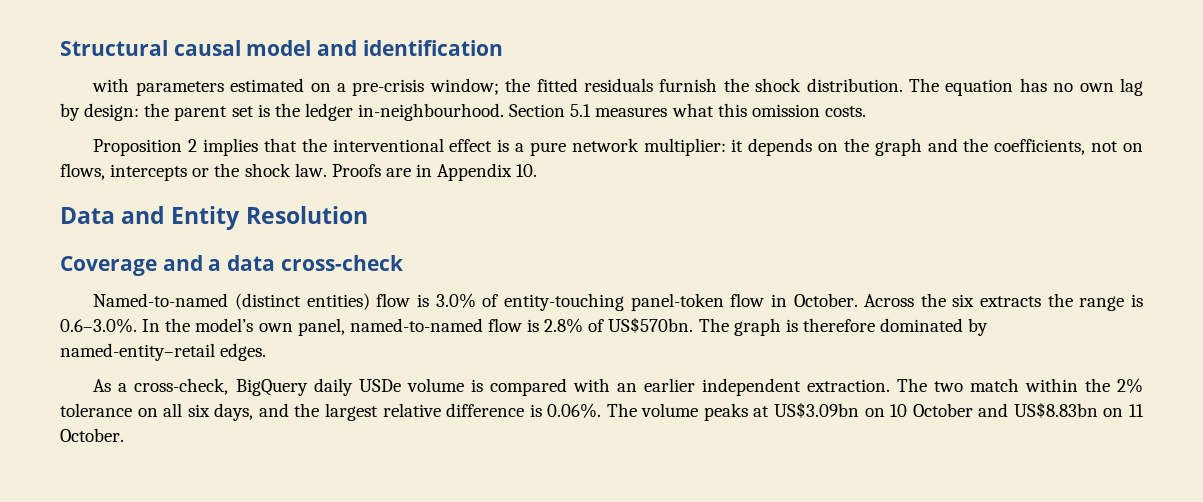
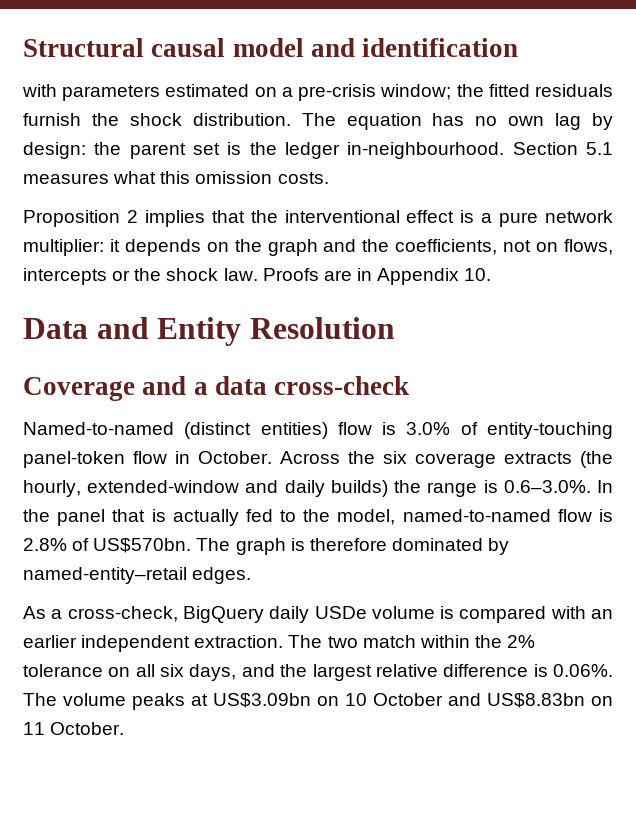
[980,296,1042,307] extracts -> [415,451,613,468] [23,480,388,497] coverage extracts (the hourly, extended-window and daily builds)
[195,318,345,336] model’s own panel, -> [57,509,396,526] panel that is actually fed to the model,

